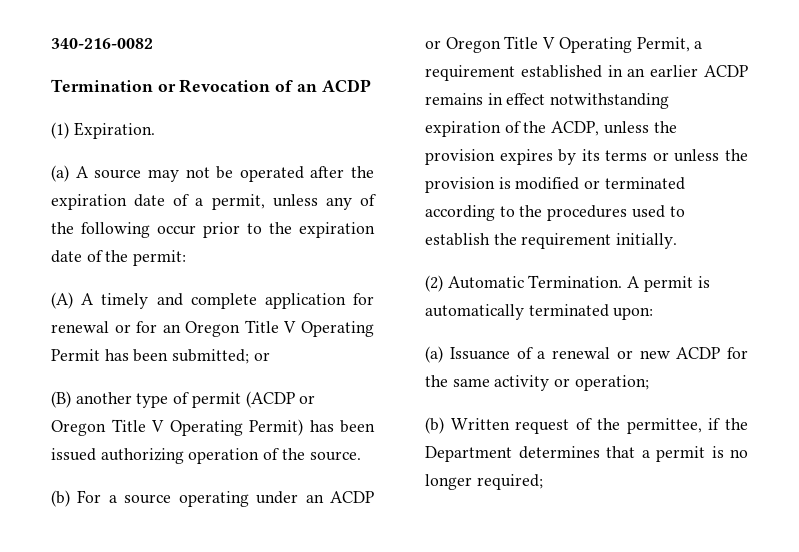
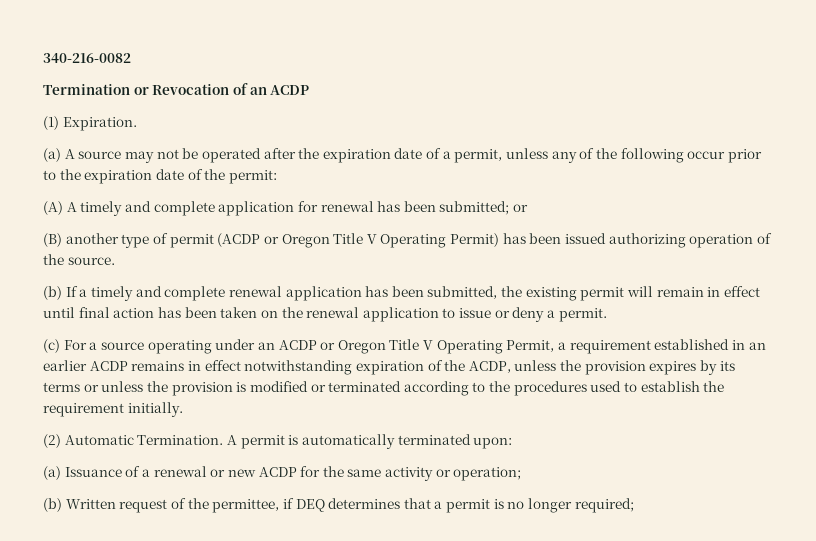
[114,320,375,337] [51,349,100,361] or for an Oregon Title V Operating Permit -> (374, 206) none
(70, 498) none -> [65,286,760,301] [43,307,607,322] [43,339,60,353] If a timely and complete renewal application has been submitted, the existing permit will remain in effect until final action has been taken on the renewal application to issue or deny a permit. // (c)
[725,418,748,430] [425,446,512,462] the Department -> [295,499,325,512] DEQ

